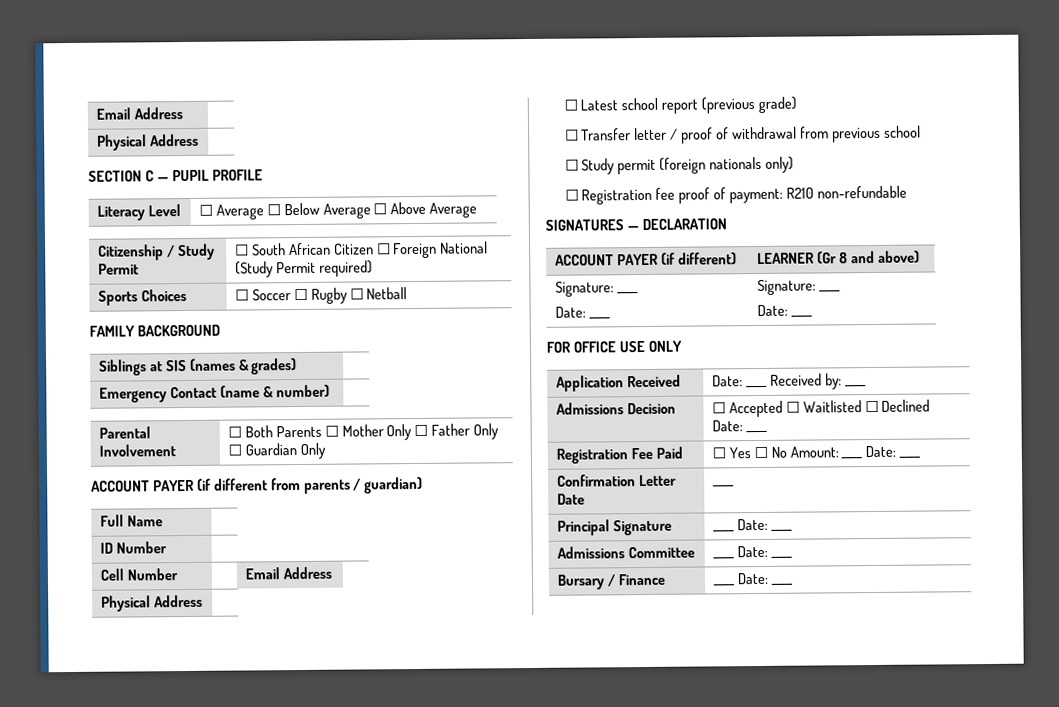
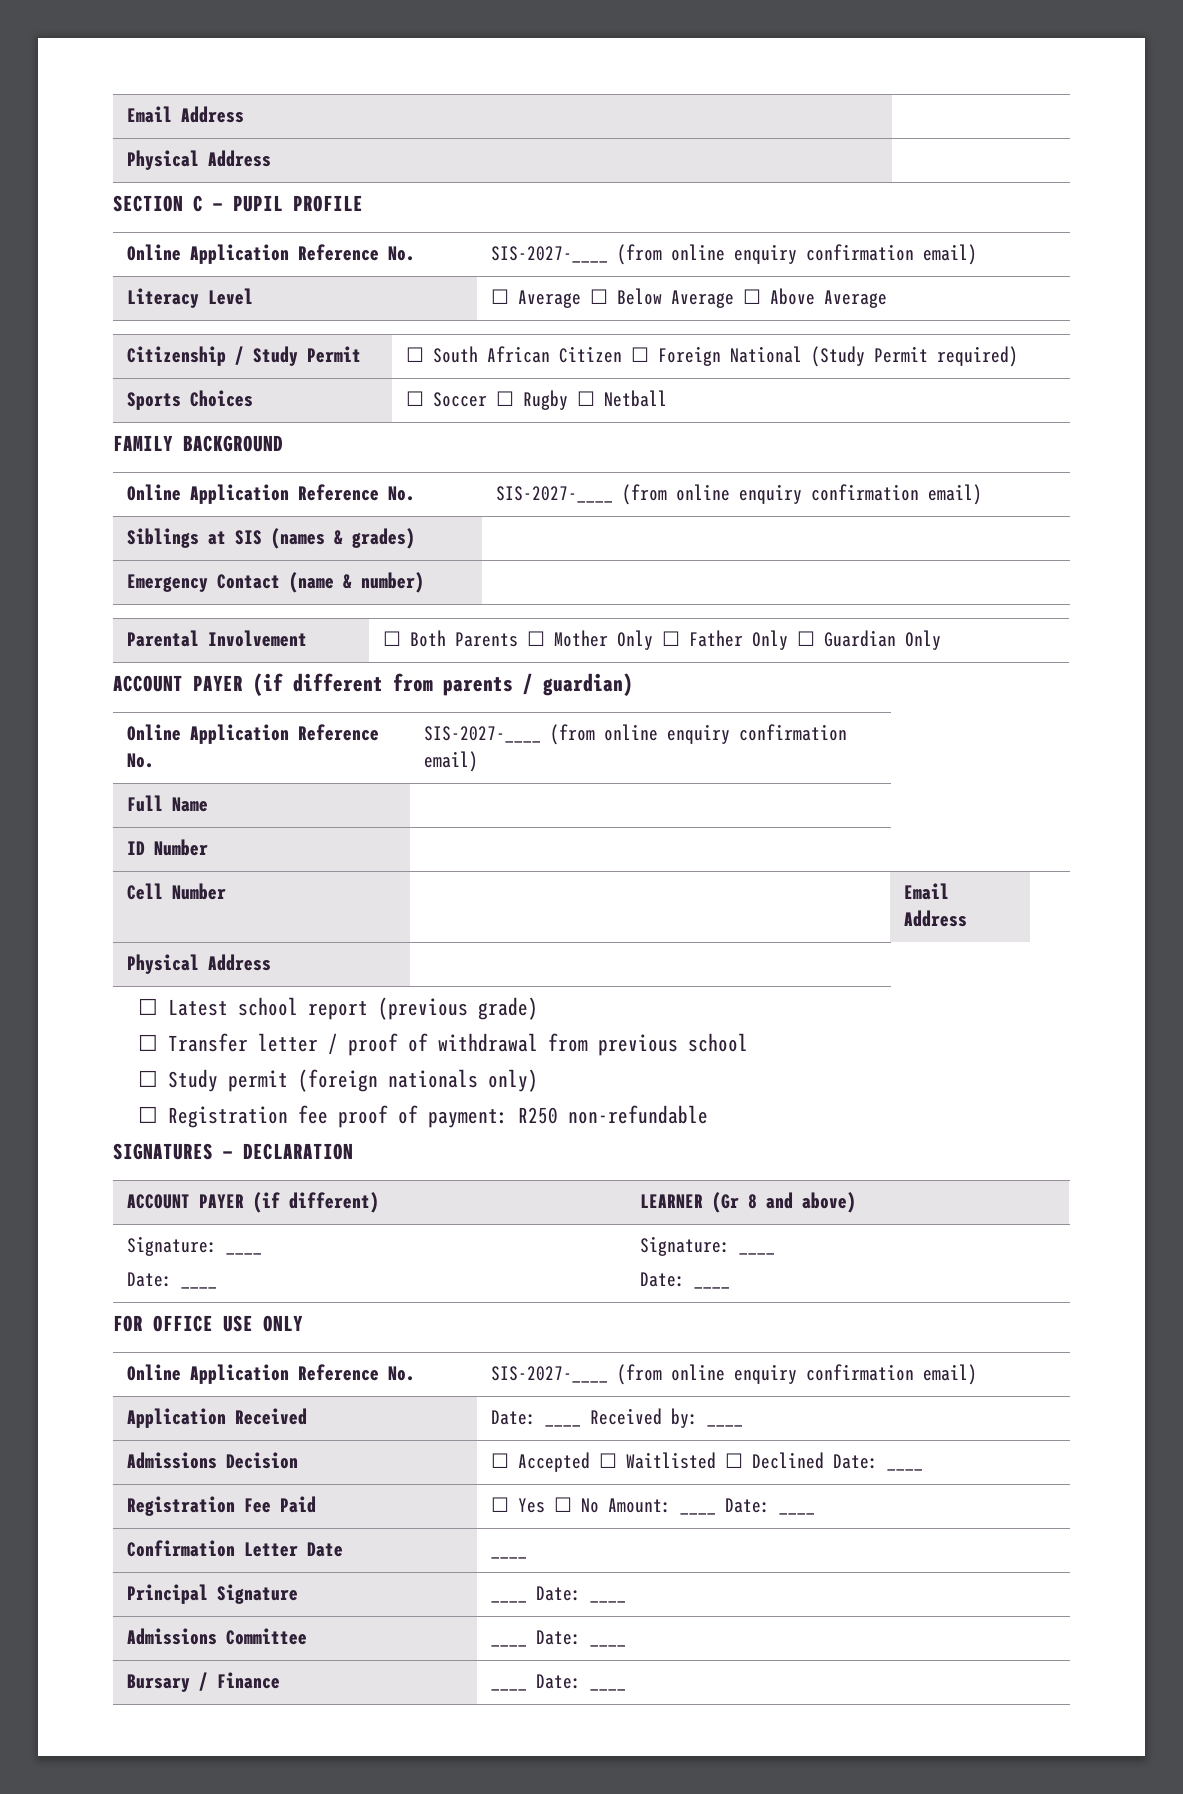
(263, 175) none -> [126,244,415,264] [490,244,977,265] // Online Application Reference No. | SIS-2027-____ (from online enquiry confirmation email)
(220, 330) none -> [126,484,415,504] [495,484,982,505] // Online Application Reference No. | SIS-2027-____ (from online enquiry confirmation email)
(424, 485) none -> [126,724,379,744] [126,753,154,768] [423,724,847,745] [423,751,478,772] // Online Application Reference No. | SIS-2027-____ (from online enquiry confirmation email)
[786,187,815,199] R210 -> [517,1107,558,1124] R250
(682, 346) none -> [126,1364,415,1384] [490,1364,977,1385] // Online Application Reference No. | SIS-2027-____ (from online enquiry confirmation email)

